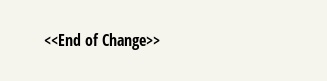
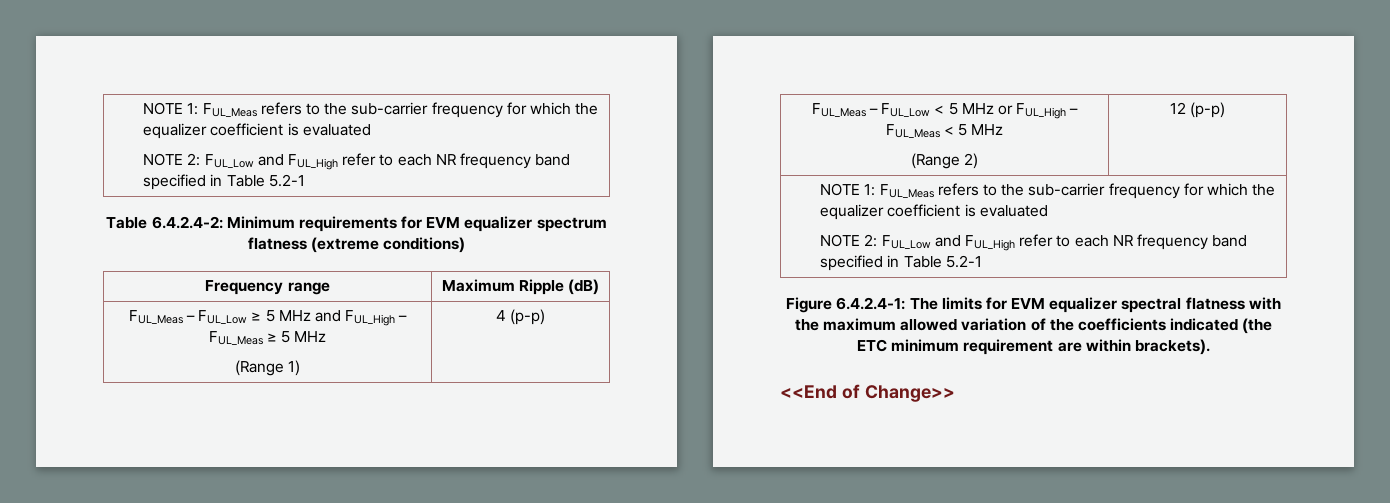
(44, 39) none -> [143,102,599,118] [143,123,371,139] [143,153,571,170] [143,174,305,190] [106,216,607,232] [247,237,466,253] [205,280,330,295] [441,279,600,295] [128,310,408,326] [208,331,327,345] [234,360,301,376] [495,309,546,325] [811,103,1079,119] [885,124,1004,138] [910,153,979,169] [1169,102,1226,118] [820,183,1276,199] [820,204,1048,220] [820,234,1248,251] [820,255,982,271] [786,297,1281,313] [794,318,1273,334] [857,339,1210,355] NOTE 1: FUL_Meas refers to the sub-carrier frequency for which the equalizer coefficient is evaluated // NOTE 2: FUL_Low and FUL_High refer to each NR frequency band specified in Table 5.2-1 // Table 6.4.2.4-2: Minimum requirements for EVM equalizer spectrum flatness (extreme conditions) // Frequency range | Maximum Ripple (dB) // FUL_Meas – FUL_Low ≥ 5 MHz and FUL_High – FUL_Meas ≥ 5 MHz // (Range 1) | 4 (p-p) // FUL_Meas – FUL_Low < 5 MHz or FUL_High – FUL_Meas < 5 MHz // (Range 2) | 12 (p-p) // NOTE 1: FUL_Meas refers to the sub-carrier frequency for which the equalizer coefficient is evaluated // NOTE 2: FUL_Low and FUL_High refer to each NR frequency band specified in Table 5.2-1 // Figure 6.4.2.4-1: The limits for EVM equalizer spectral flatness with the maximum allowed variation of the coefficients indicated (the ETC minimum requirement are within brackets). //

